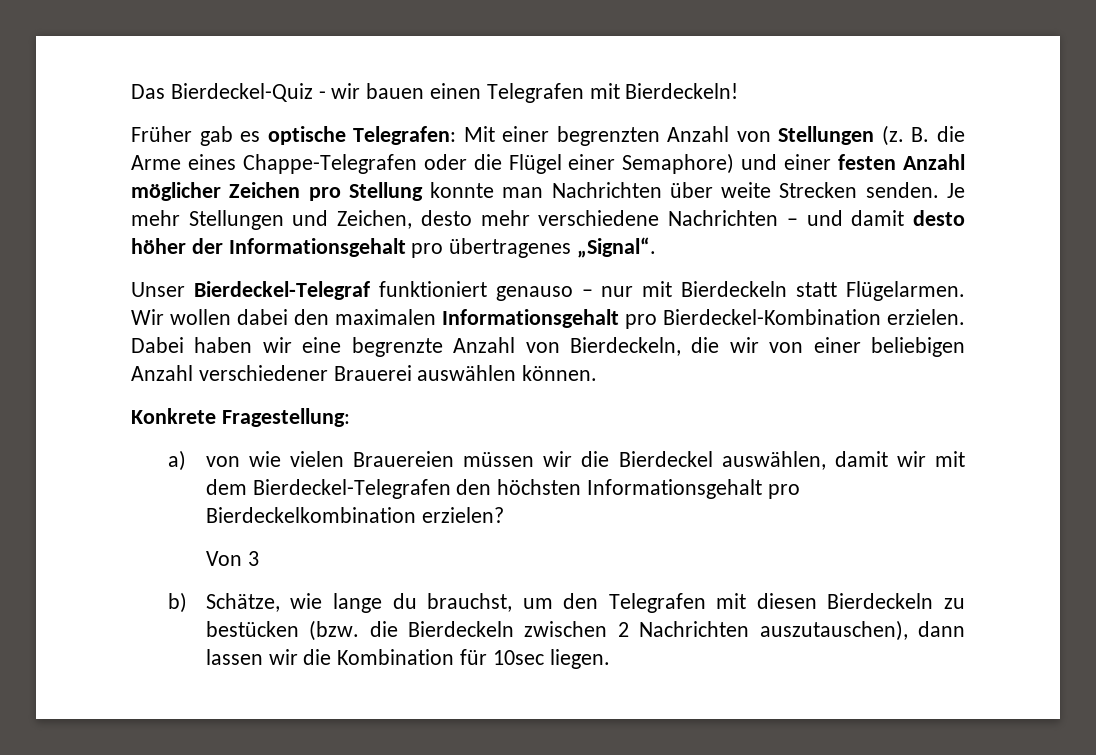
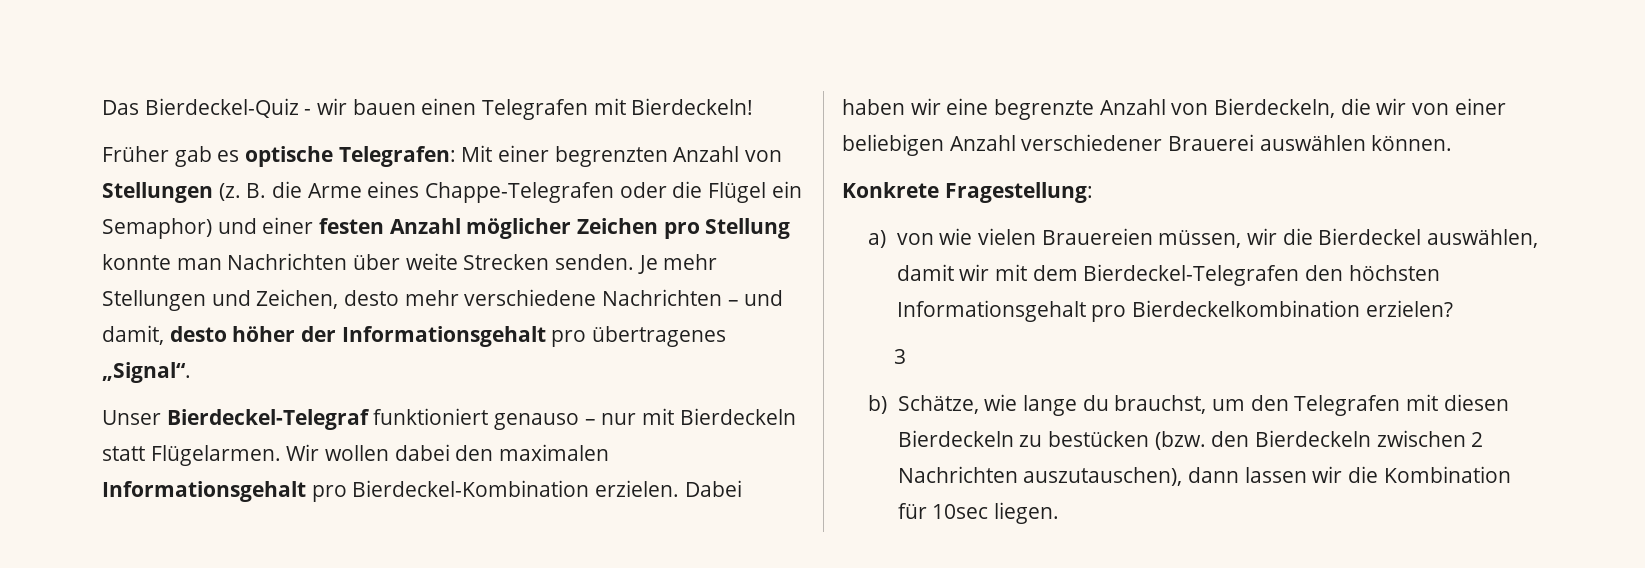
[568,153,735,174] einer Semaphore) -> [771,181,802,198] [102,218,212,239] ein Semaphor)
[851,210,905,226] damit -> [102,325,164,345] damit,
[463,452,535,467] müssen -> [1158,230,1242,248] müssen,
[205,551,242,566] Von -> (1453, 308) none
[369,621,398,637] die -> [1211,431,1250,447] den

